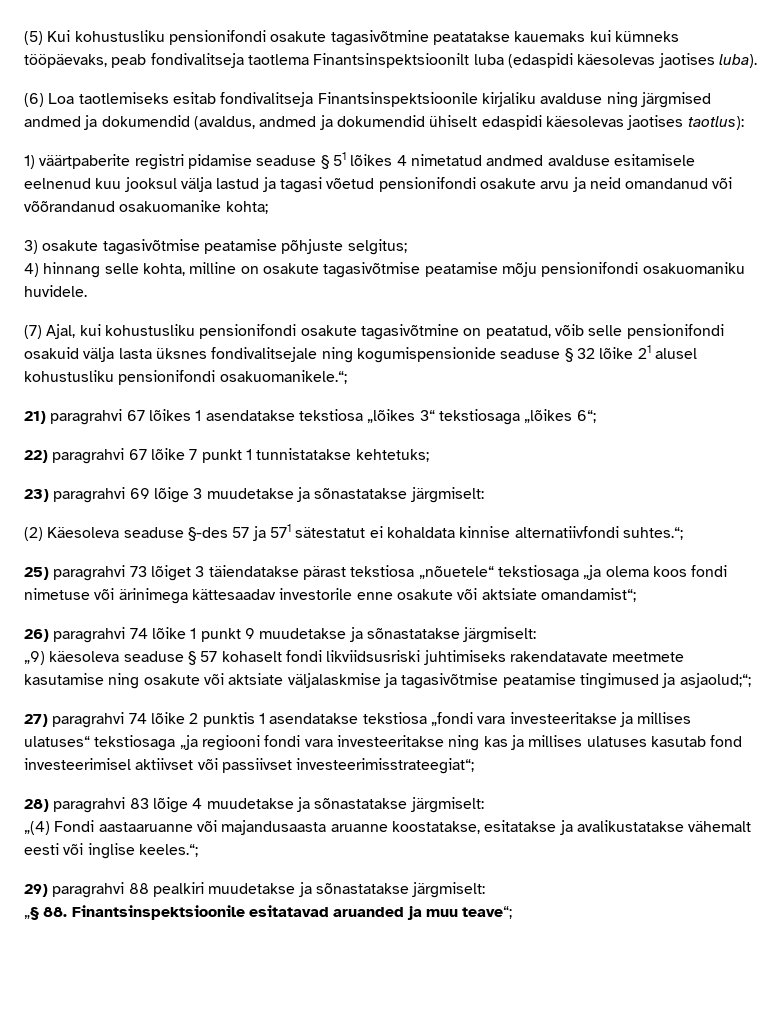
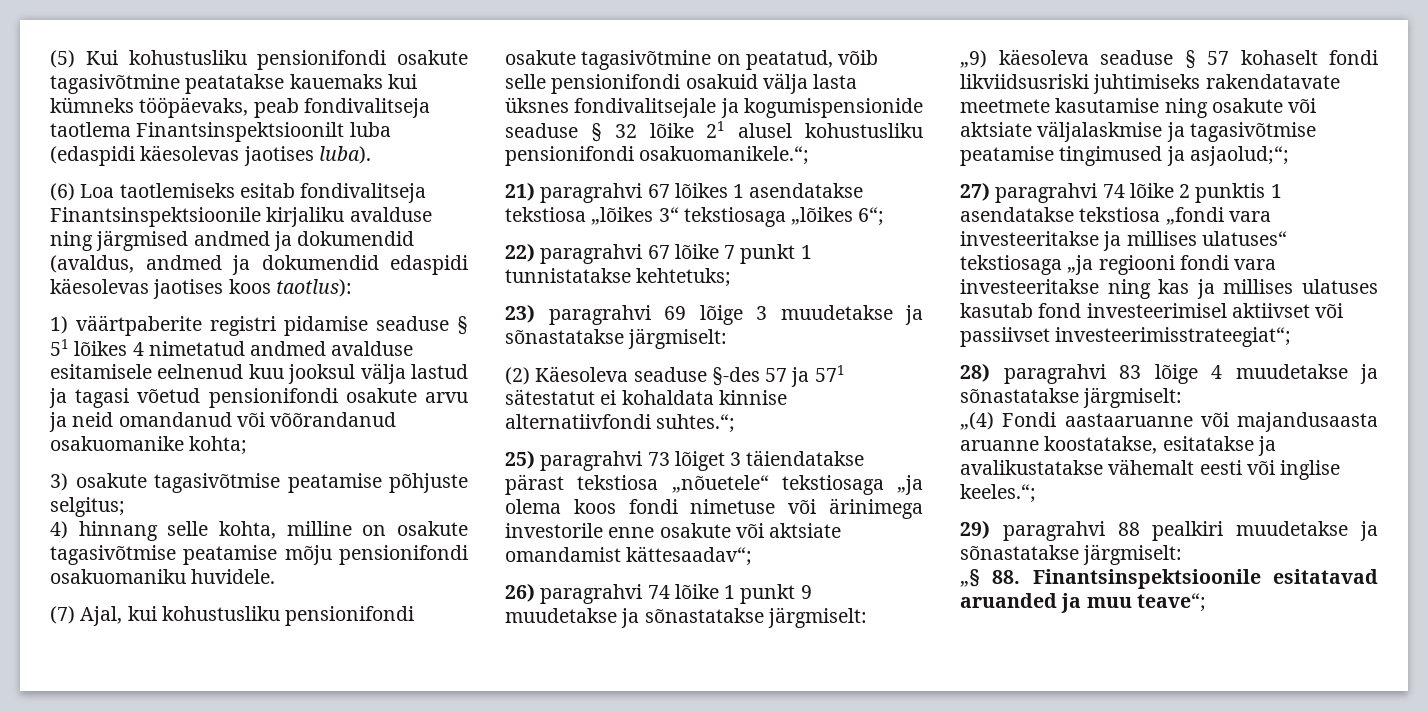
[429,115,478,127] ühiselt -> (379, 262) none
(684, 122) none -> [228,279,271,294] koos
[321,347,353,363] ning -> [720,98,739,118] ja
[191,589,276,600] kättesaadav -> (923, 508) none
[540,588,636,602] omandamist“; -> [505,546,753,566] omandamist kättesaadav“;

